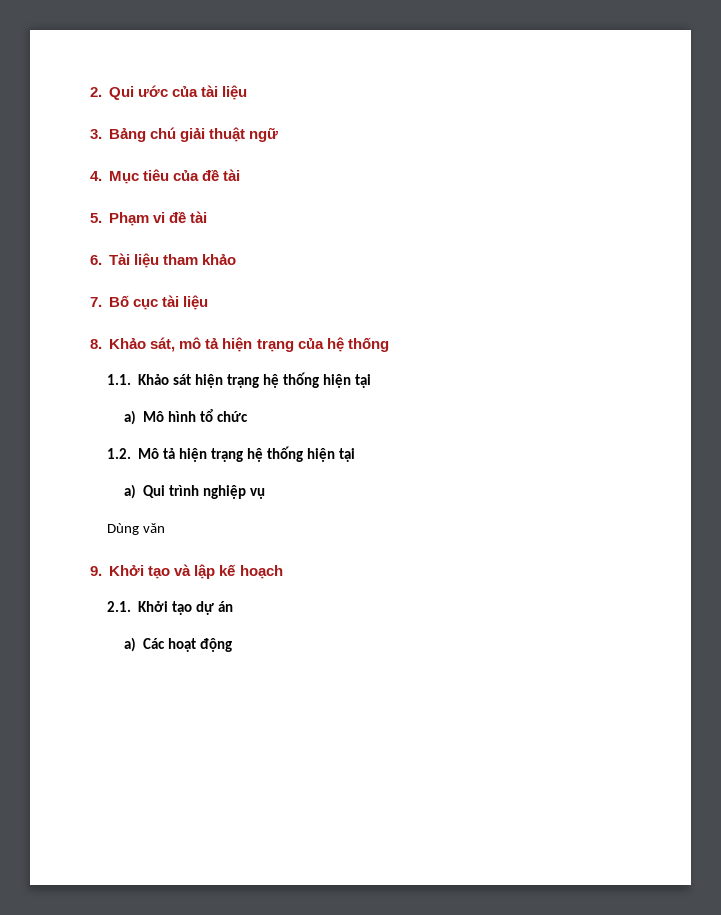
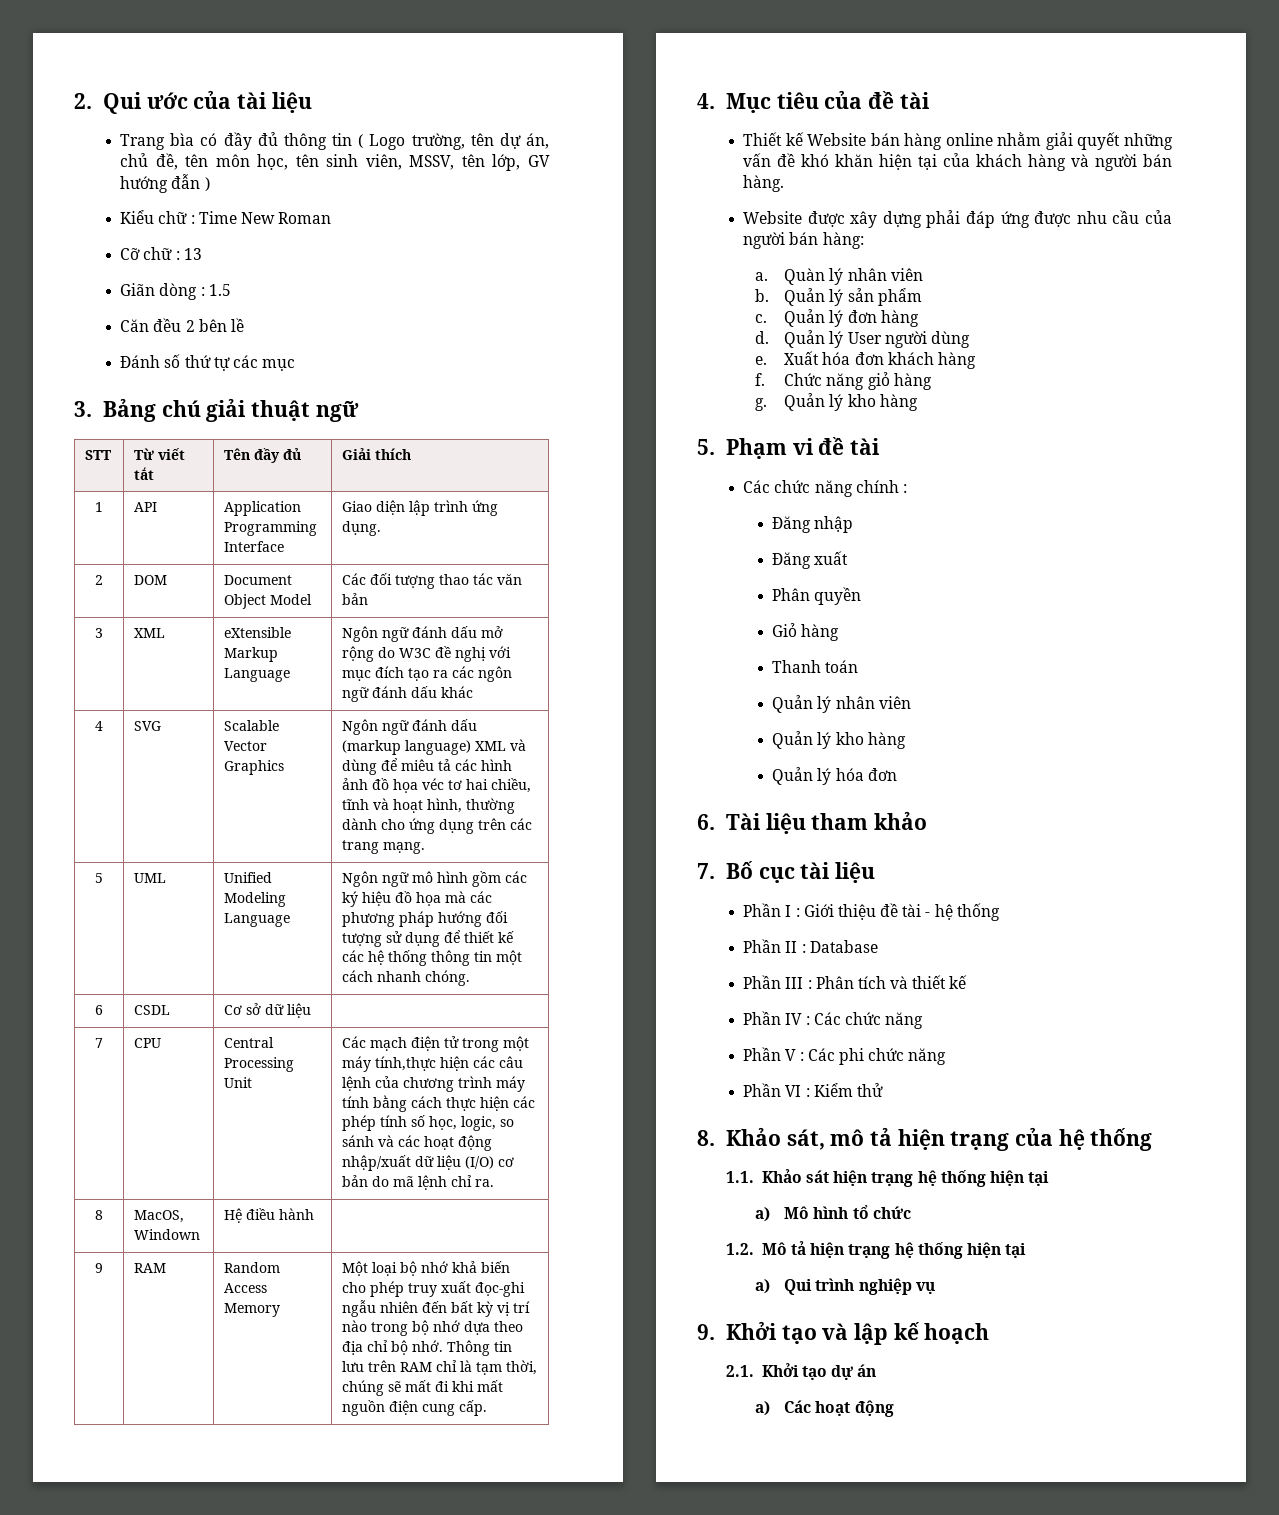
(248, 92) none -> [120,132,549,150] [120,153,550,171] [120,174,210,193] [120,210,332,224] [120,247,202,260] [120,283,231,300] [120,318,244,332] [120,354,296,371] // Trang bìa có đầy đủ thông tin ( Logo trường, tên dự án, chủ đề, tên môn học, tên sinh viên, MSSV, tên lớp, GV hướng đẫn ) // Kiểu chữ : Time New Roman // Cỡ chữ : 13 // Giãn dòng : 1.5 // Căn đều 2 bên lề // Đánh số thứ tự các mục
(279, 134) none -> [85,450,112,460] [134,448,186,460] [134,467,155,480] [224,448,302,463] [342,448,412,460] [95,502,103,512] [134,502,158,512] [224,501,302,516] [224,521,318,536] [224,541,285,552] [342,500,499,516] [342,521,382,536] [95,575,103,585] [134,575,168,585] [224,575,293,585] [224,594,313,609] [342,573,523,589] [342,593,369,605] [95,628,103,638] [134,628,166,638] [224,627,292,638] [224,647,279,662] [224,668,291,682] [342,626,504,642] [342,646,512,662] [342,666,513,682] [342,686,474,702] [95,721,103,731] [134,721,162,731] [224,720,280,731] [224,741,268,751] [224,760,285,775] [342,719,478,735] [342,739,527,755] [342,758,513,775] [342,778,532,793] [342,798,516,814] [342,818,533,834] [342,840,426,854] [95,873,103,883] [134,873,167,883] [224,872,273,883] [224,892,287,907] [224,913,291,927] [342,871,528,887] [342,891,493,907] [342,911,509,927] [342,930,515,947] [342,950,523,966] [342,970,471,986] [95,1005,103,1015] [134,1005,171,1015] [224,1003,312,1018] [95,1038,103,1048] [134,1038,162,1048] [224,1037,275,1048] [224,1057,295,1072] [224,1077,253,1088] [342,1036,530,1052] [342,1056,524,1072] [342,1076,526,1092] [342,1095,536,1112] [342,1115,515,1131] [342,1135,493,1151] [342,1155,515,1171] [342,1175,495,1190] [95,1210,103,1220] [134,1210,185,1223] [134,1229,201,1240] [224,1208,315,1223] [95,1263,103,1273] [134,1263,167,1273] [224,1262,281,1273] [224,1283,268,1293] [224,1303,281,1317] [342,1261,511,1276] [342,1281,526,1297] [342,1300,531,1317] [342,1320,524,1336] [342,1340,513,1356] [342,1360,538,1375] [342,1380,504,1396] [342,1400,488,1416] // STT | Từ viết tắt | Tên đầy đủ | Giải thích // 1 | API | Application Programming Interface | Giao diện lập trình ứng dụng. // 2 | DOM | Document Object Model | Các đối tượng thao tác văn bản // 3 | XML | eXtensible Markup Language | Ngôn ngữ đánh dấu mở rộng do W3C đề nghị với mục đích tạo ra các ngôn ngữ đánh dấu khác // 4 | SVG | Scalable Vector Graphics | Ngôn ngữ đánh dấu (markup language) XML và dùng để miêu tả các hình ảnh đồ họa véc tơ hai chiều, tĩnh và hoạt hình, thường dành cho ứng dụng trên các trang mạng. // 5 | UML | Unified Modeling Language | Ngôn ngữ mô hình gồm các ký hiệu đồ họa mà các phương pháp hướng đối tượng sử dụng để thiết kế các hệ thống thông tin một cách nhanh chóng. // 6 | CSDL | Cơ sở dữ liệu | // 7 | CPU | Central Processing Unit | Các mạch điện tử trong một máy tính,thực hiện các câu lệnh của chương trình máy tính bằng cách thực hiện các phép tính số học, logic, so sánh và các hoạt động nhập/xuất dữ liệu (I/O) cơ bản do mã lệnh chỉ ra. // 8 | MacOS, Windown | Hệ điều hành | // 9 | RAM | Random Access Memory | Một loại bộ nhớ khả biến cho phép truy xuất đọc-ghi ngẫu nhiên đến bất kỳ vị trí nào trong bộ nhớ dựa theo địa chỉ bộ nhớ. Thông tin lưu trên RAM chỉ là tạm thời, chúng sẽ mất đi khi mất nguồn điện cung cấp.
(241, 175) none -> [743,132,1173,150] [743,153,1172,171] [743,175,785,192] [743,210,1172,228] [743,232,864,249] [755,268,923,285] [755,288,922,306] [755,309,919,327] [755,330,970,348] [755,351,976,369] [755,372,932,390] [755,393,918,411] // Thiết kế Website bán hàng online nhằm giải quyết những vấn đề khó khăn hiện tại của khách hàng và người bán hàng. // Website được xây dựng phải đáp ứng được nhu cầu của người bán hàng: // a. Quàn lý nhân viên // b. Quản lý sản phẩm // c. Quản lý đơn hàng // d. Quản lý User người dùng // e. Xuất hóa đơn khách hàng // f. Chức năng giỏ hàng // g. Quản lý kho hàng
(208, 217) none -> [743,480,907,497] [772,516,854,533] [772,551,849,569] [772,587,862,605] [772,623,840,641] [772,660,859,673] [772,695,911,713] [772,731,906,749] [772,767,897,785] // Các chức năng chính : // Đăng nhập // Đăng xuất // Phân quyền // Giỏ hàng // Thanh toán // Quản lý nhân viên // Quản lý kho hàng // Quản lý hóa đơn
(209, 302) none -> [743,903,1000,921] [743,939,878,953] [743,975,968,989] [743,1011,924,1029] [743,1047,947,1065] [743,1083,883,1097] // Phần I : Giới thiệu đề tài - hệ thống // Phần II : Database // Phần III : Phân tích và thiết kế // Phần IV : Các chức năng // Phần V : Các phi chức năng // Phần VI : Kiểm thử
[106,523,165,535] // Dùng văn -> (935, 1288) none

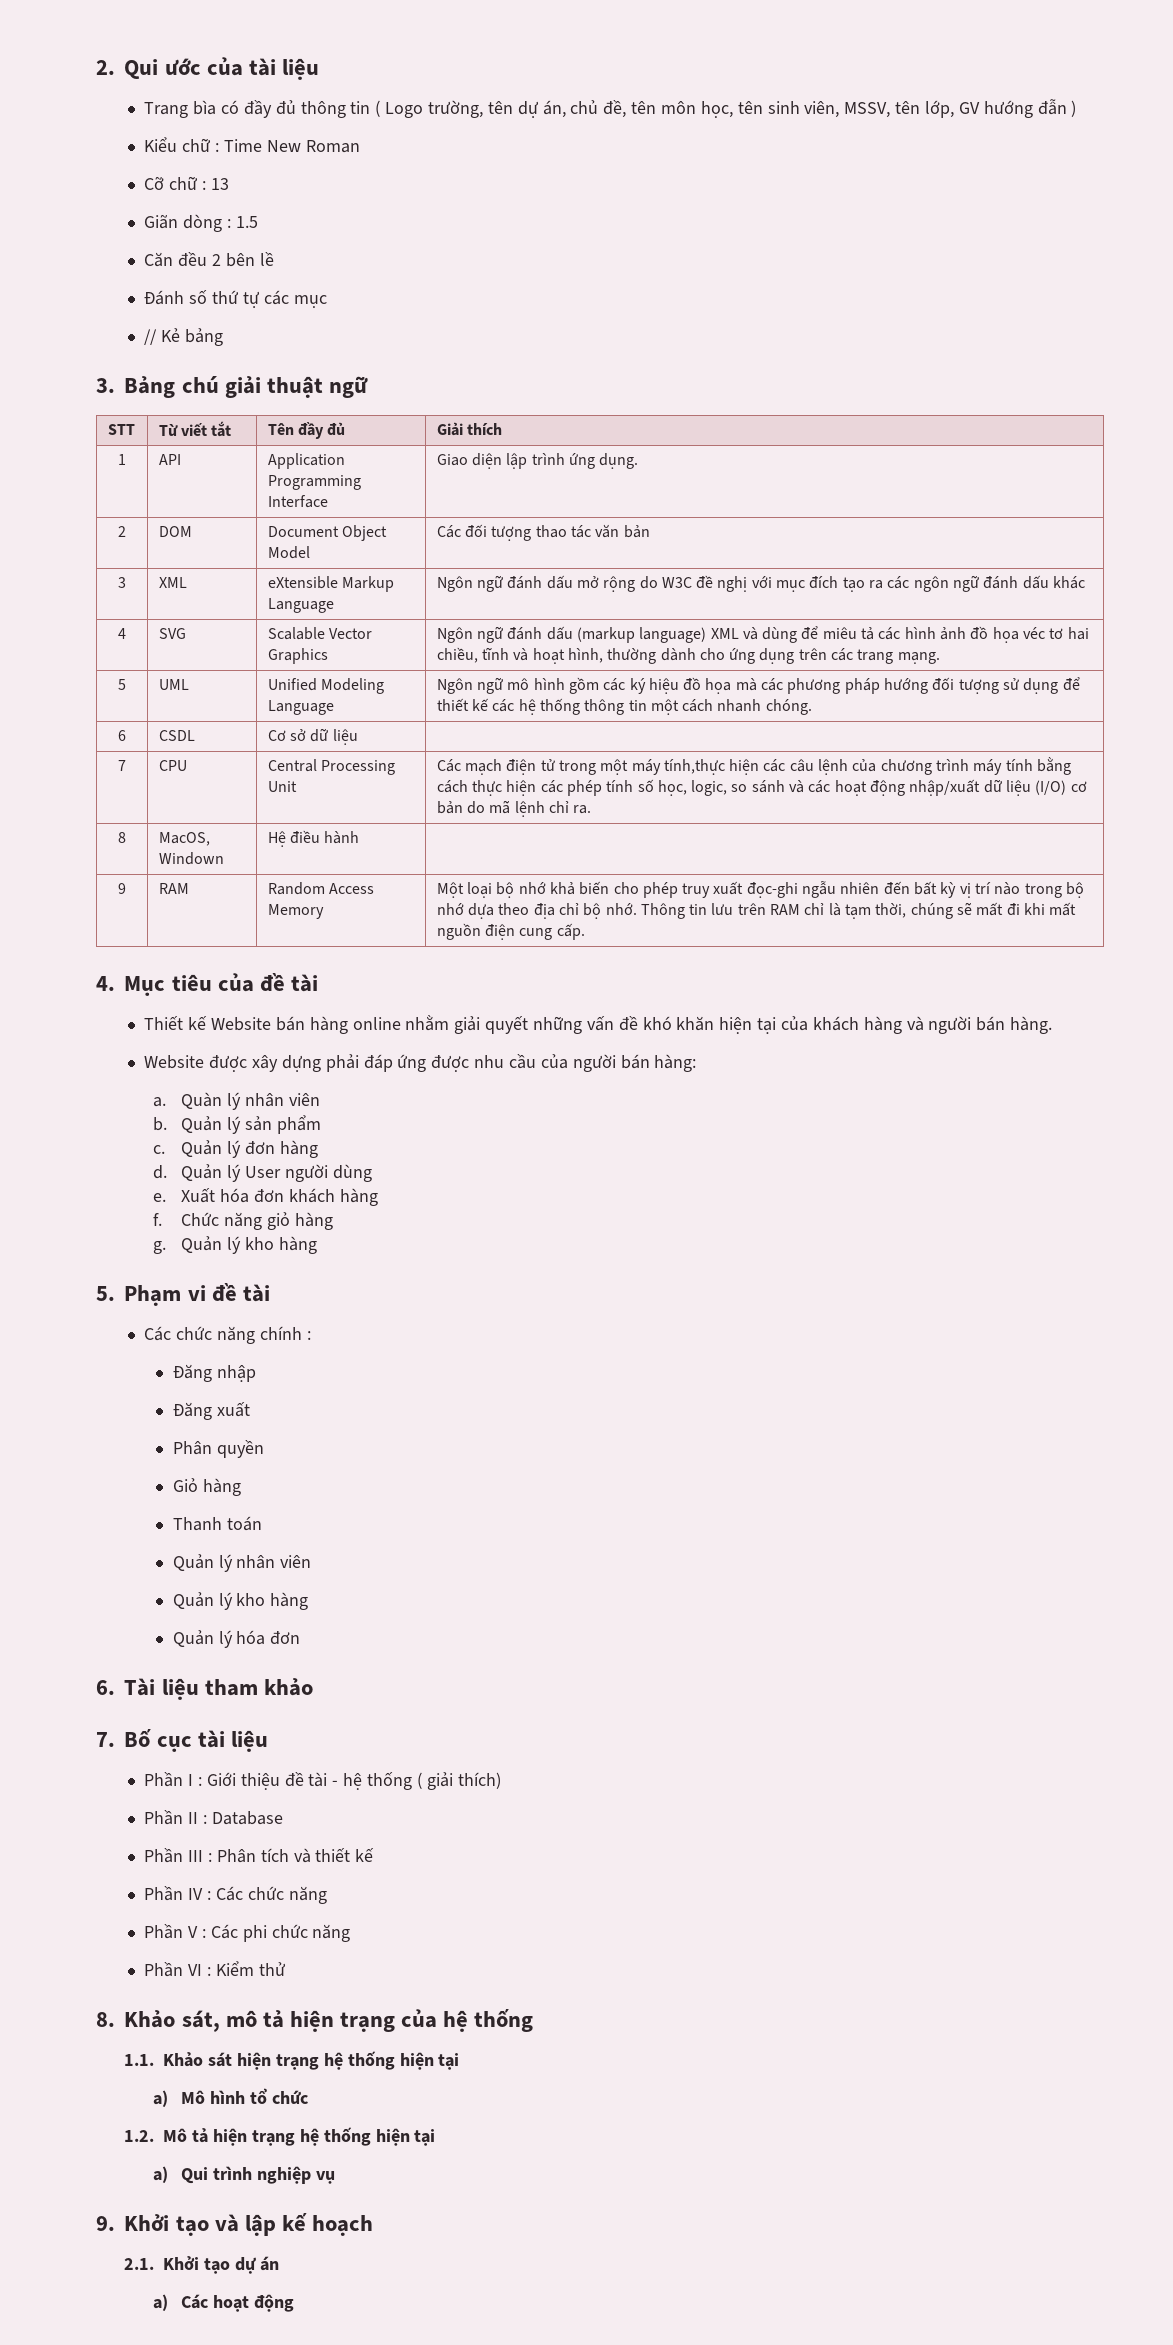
(296, 365) none -> [144,328,223,346] // // Kẻ bảng
(1000, 912) none -> [416,1772,501,1790] ( giải thích)

